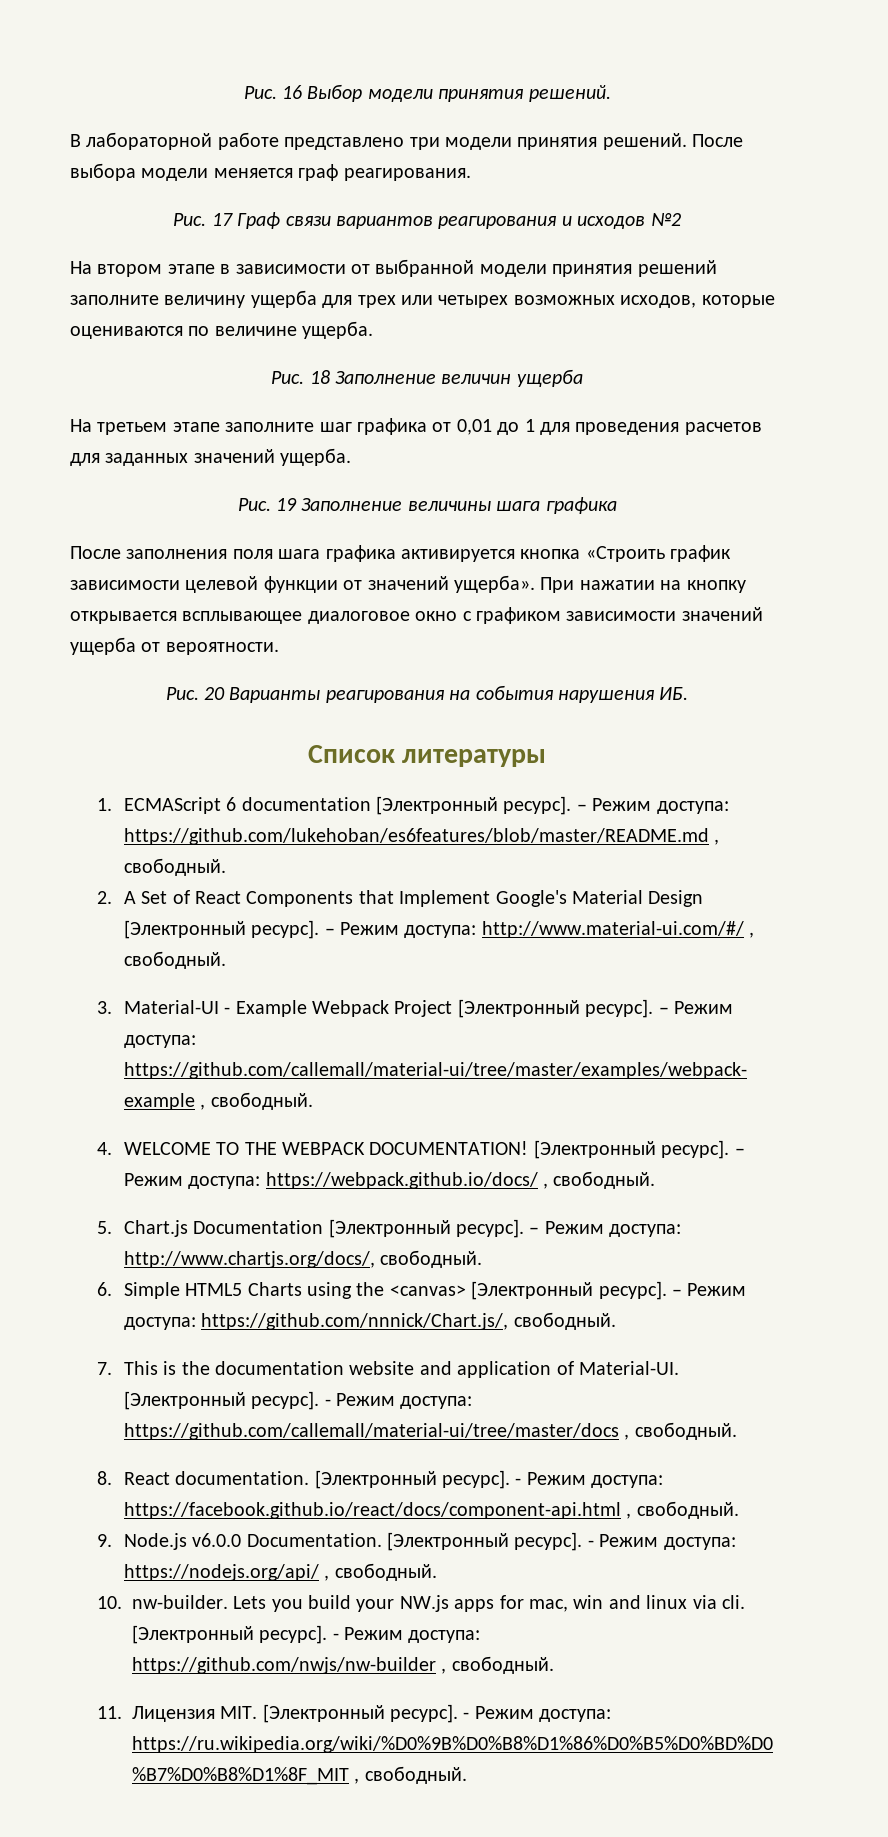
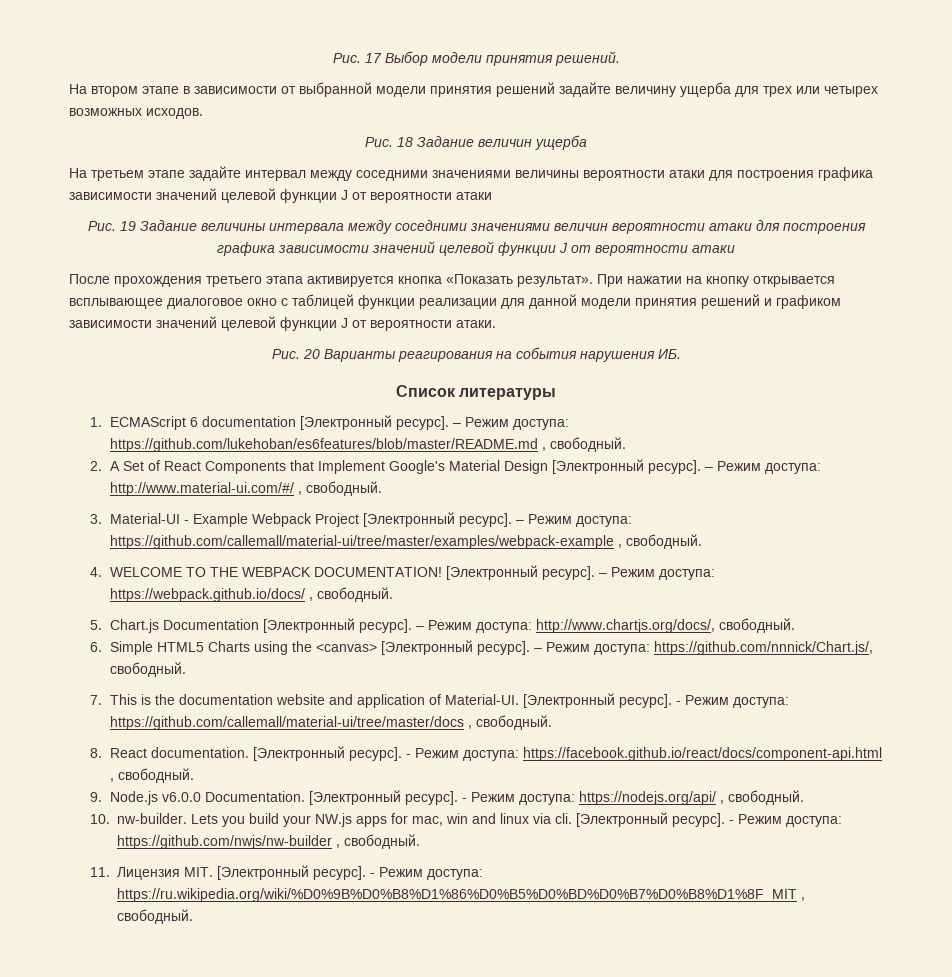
[243,85,302,99] Рис. 16 -> [332,53,382,63] Рис. 17
[70,132,744,150] [70,163,471,181] [173,212,681,229] // В лабораторной работе представлено три модели принятия решений. После выбора модели меняется граф реагирования. // Рис. 17 Граф связи вариантов реагирования и исходов №2 -> (620, 58) none
[70,295,159,305] заполните -> [559,82,611,97] задайте
[620,295,775,308] [70,321,374,339] исходов, которые оцениваются по величине ущерба. -> [146,108,203,119] исходов.
[335,371,436,384] Заполнение -> [417,136,474,147] Задание
[225,418,762,435] [70,448,352,466] [237,497,617,514] [70,545,732,562] [70,575,535,593] заполните шаг графика от 0,01 до 1 для проведения расчетов для заданных значений ущерба. // Рис. 19 Заполнение величины шага графика // После заполнения поля шага графика активируется кнопка «Строить график зависимости целевой функции от значений ущерба». -> [189,166,873,181] [69,188,492,203] [87,220,866,234] [217,241,735,256] [69,274,593,287] задайте интервал между соседними значениями величины вероятности атаки для построения графика зависимости значений целевой функции J от вероятности атаки // Рис. 19 Задание величины интервала между соседними значениями величин вероятности атаки для построения графика зависимости значений целевой функции J от вероятности атаки // После прохождения третьего этапа активируется кнопка «Показать результат».
[475,607,763,624] [70,637,279,655] графиком зависимости значений ущерба от вероятности. -> [292,294,841,309] [69,316,496,331] таблицей функции реализации для данной модели принятия решений и графиком зависимости значений целевой функции J от вероятности атаки.

